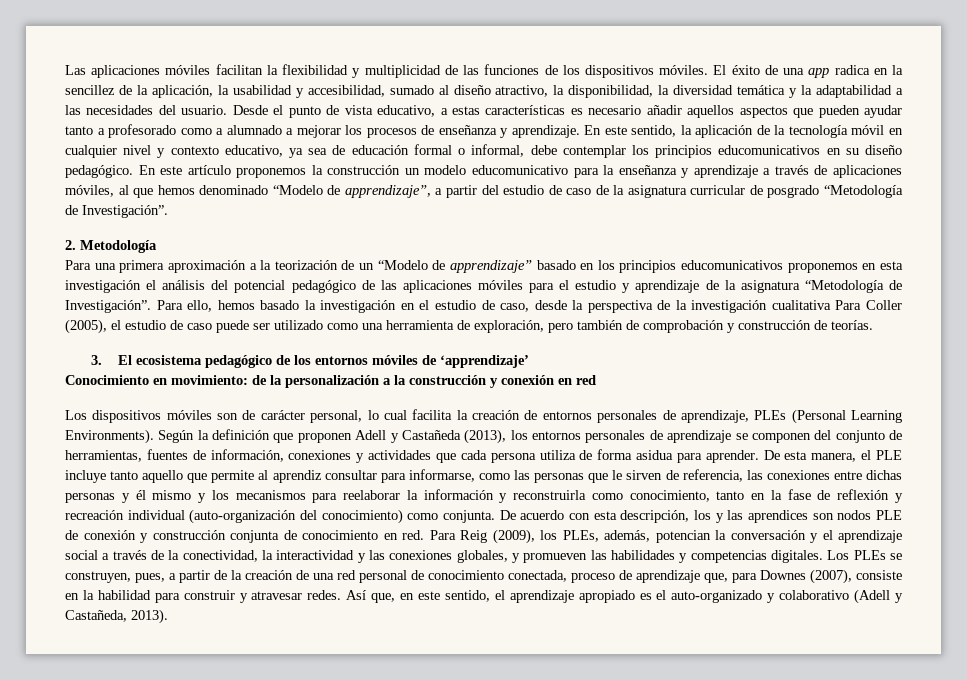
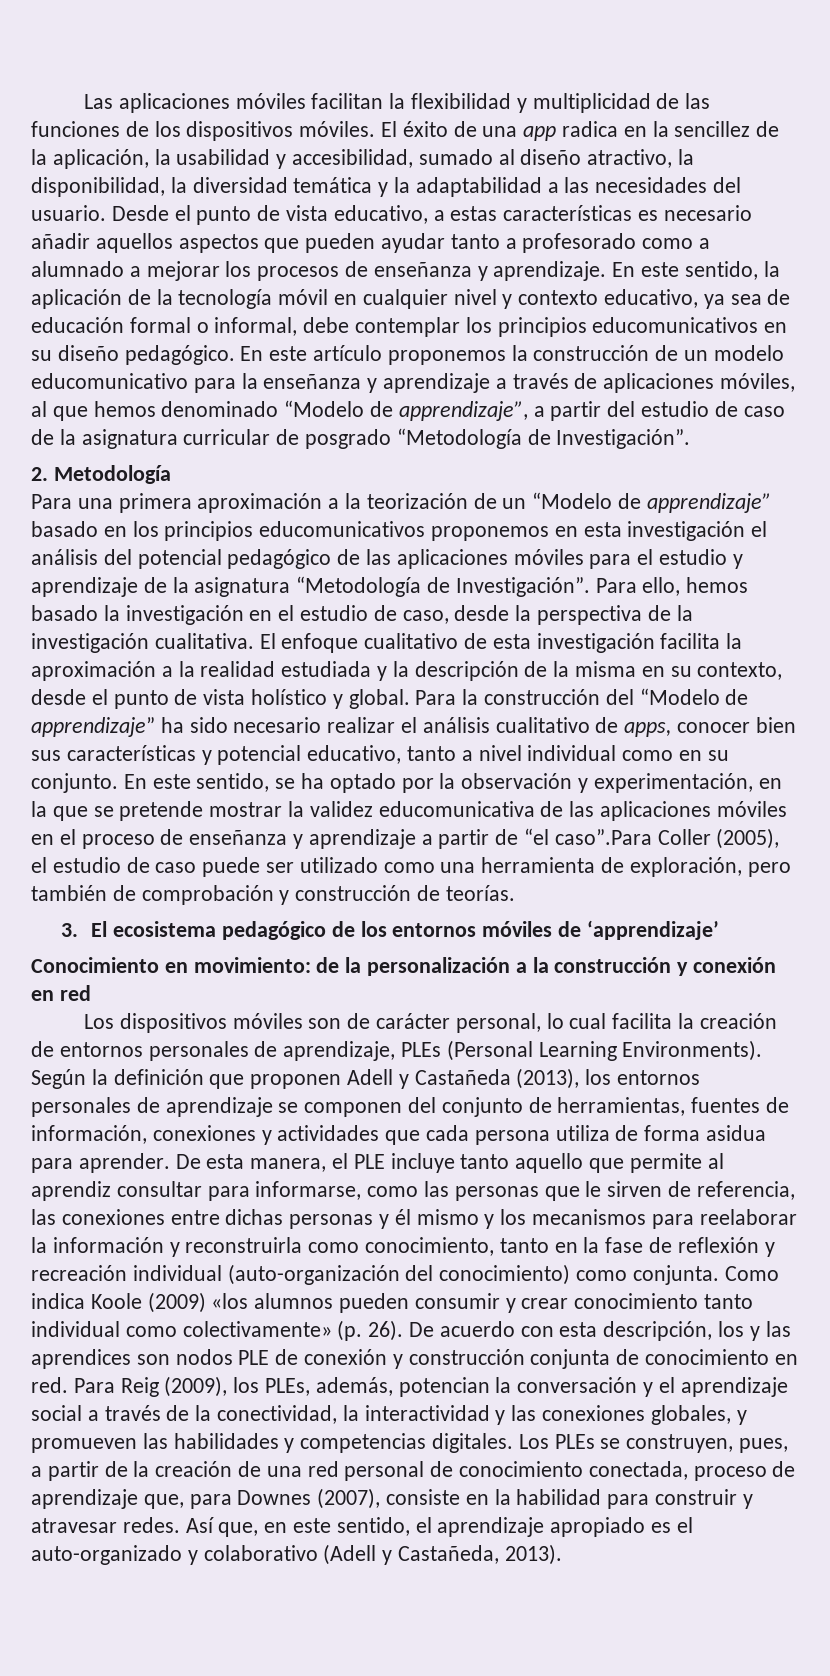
(401, 170) none -> [655,345,679,361] de
[771,300,862,310] cualitativa Para -> [154,633,743,653] [31,661,783,681] [31,688,749,709] [31,717,796,737] [31,745,729,765] [31,773,782,793] [31,801,787,821] [31,828,652,849] cualitativa. El enfoque cualitativo de esta investigación facilita la aproximación a la realidad estudiada y la descripción de la misma en su contexto, desde el punto de vista holístico y global. Para la construcción del “Modelo de apprendizaje” ha sido necesario realizar el análisis cualitativo de apps, conocer bien sus características y potencial educativo, tanto a nivel individual como en su conjunto. En este sentido, se ha optado por la observación y experimentación, en la que se pretende mostrar la validez educomunicativa de las aplicaciones móviles en el proceso de enseñanza y aprendizaje a partir de “el caso”.Para
(495, 516) none -> [724,1266,779,1281] [31,1292,754,1313] [31,1320,404,1341] Como indica Koole (2009) «los alumnos pueden consumir y crear conocimiento tanto individual como colectivamente» (p. 26).

